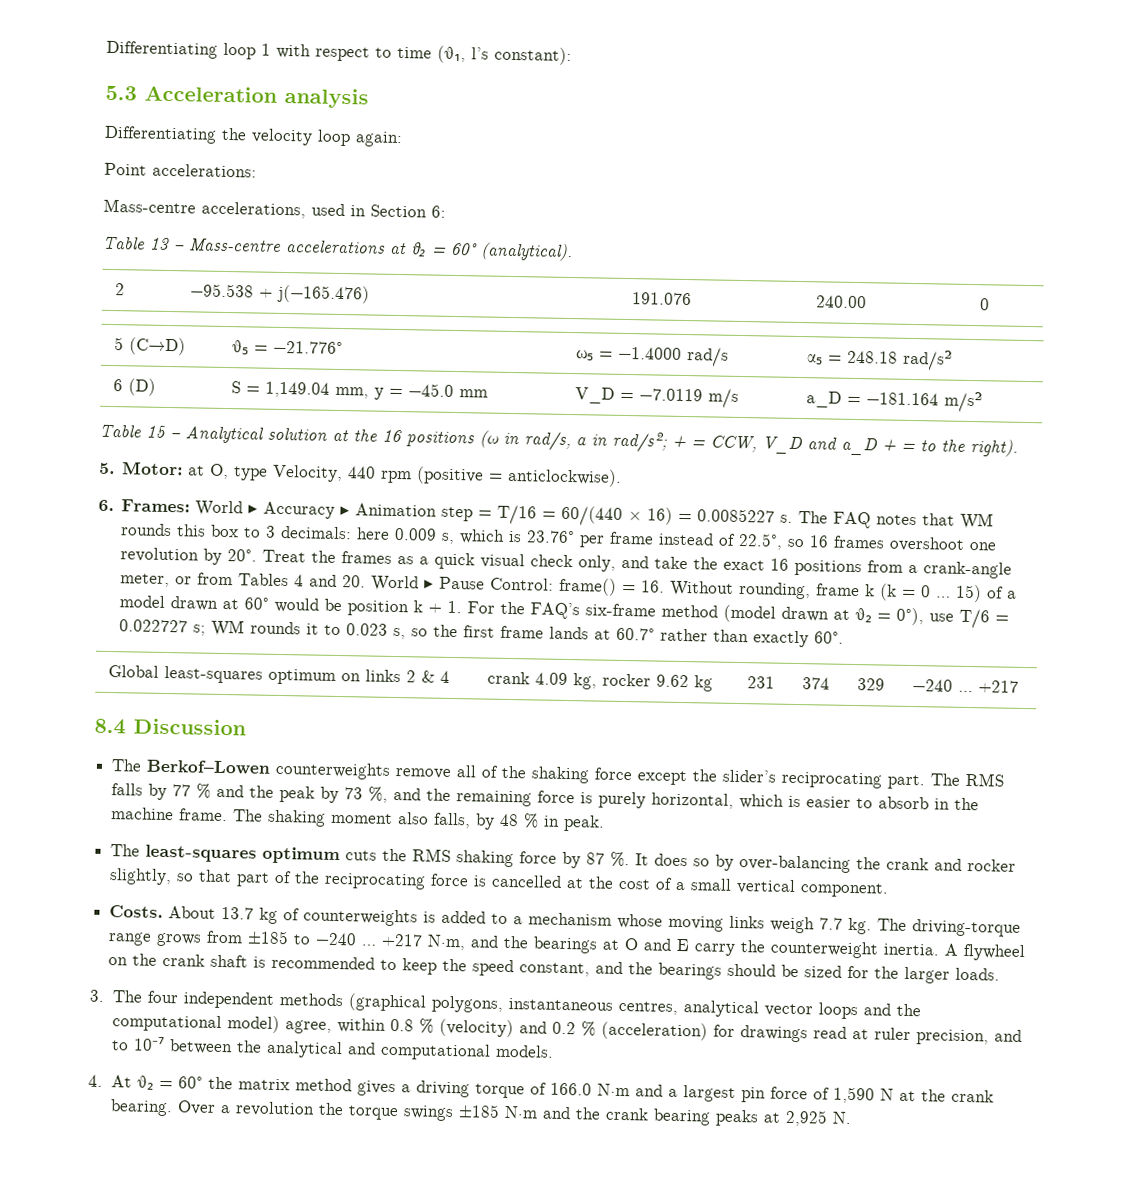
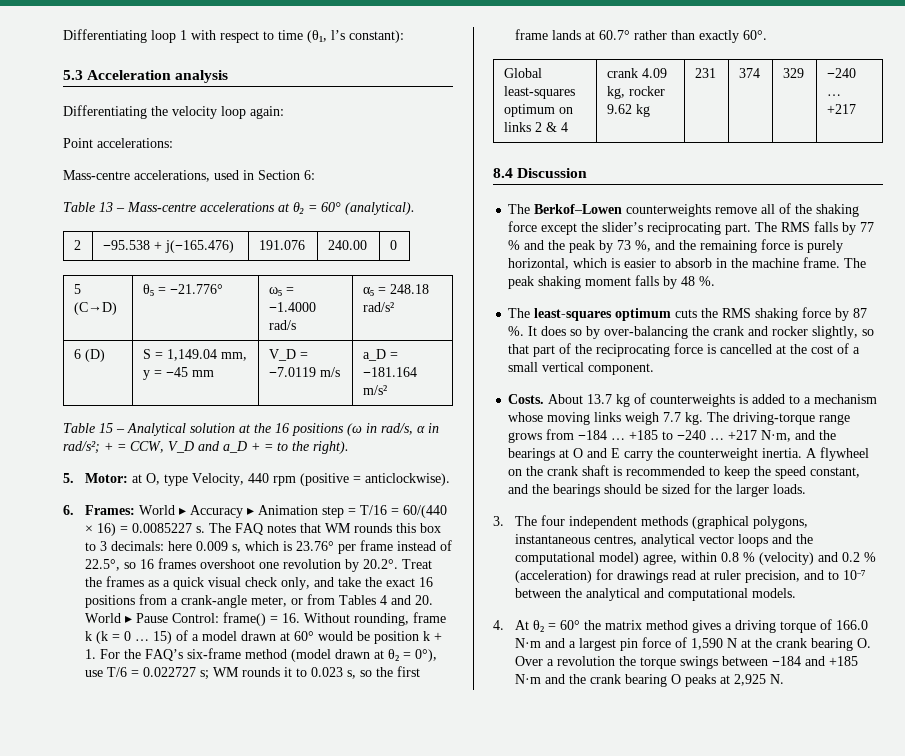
[407,383,454,397] −45.0 -> [165,367,188,377] −45
[227,549,258,562] 20°. -> [363,559,399,569] 20.2°.
(264, 815) none -> [508,276,535,289] peak
[398,812,606,832] also falls, by 48 % in peak. -> [635,275,716,289] falls by 48 %.
[247,930,290,945] ±185 -> [578,430,659,440] −184 … +185
[110,1099,174,1117] bearing. -> [811,638,872,651] bearing O.
[458,1104,501,1118] ±185 -> [722,656,859,666] between −184 and +185
(712, 1117) none -> [671,674,682,684] O

